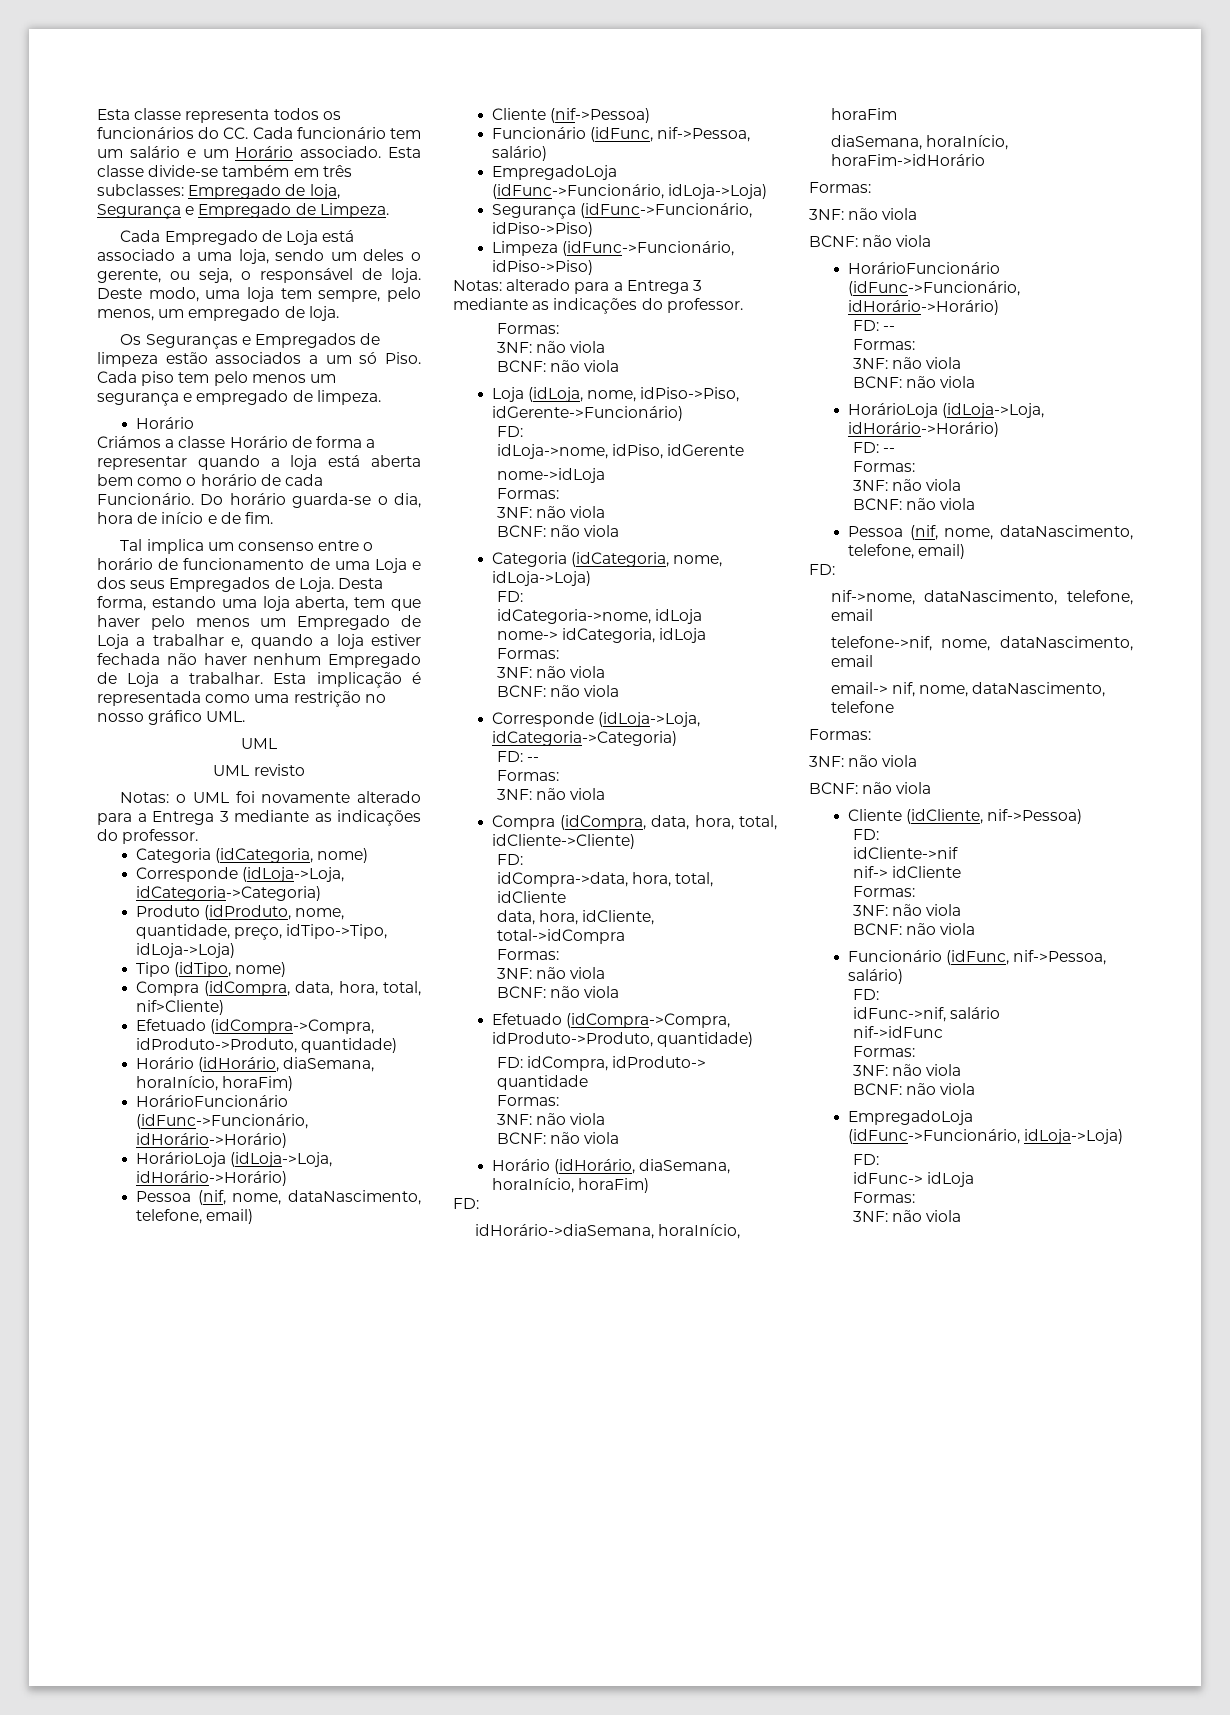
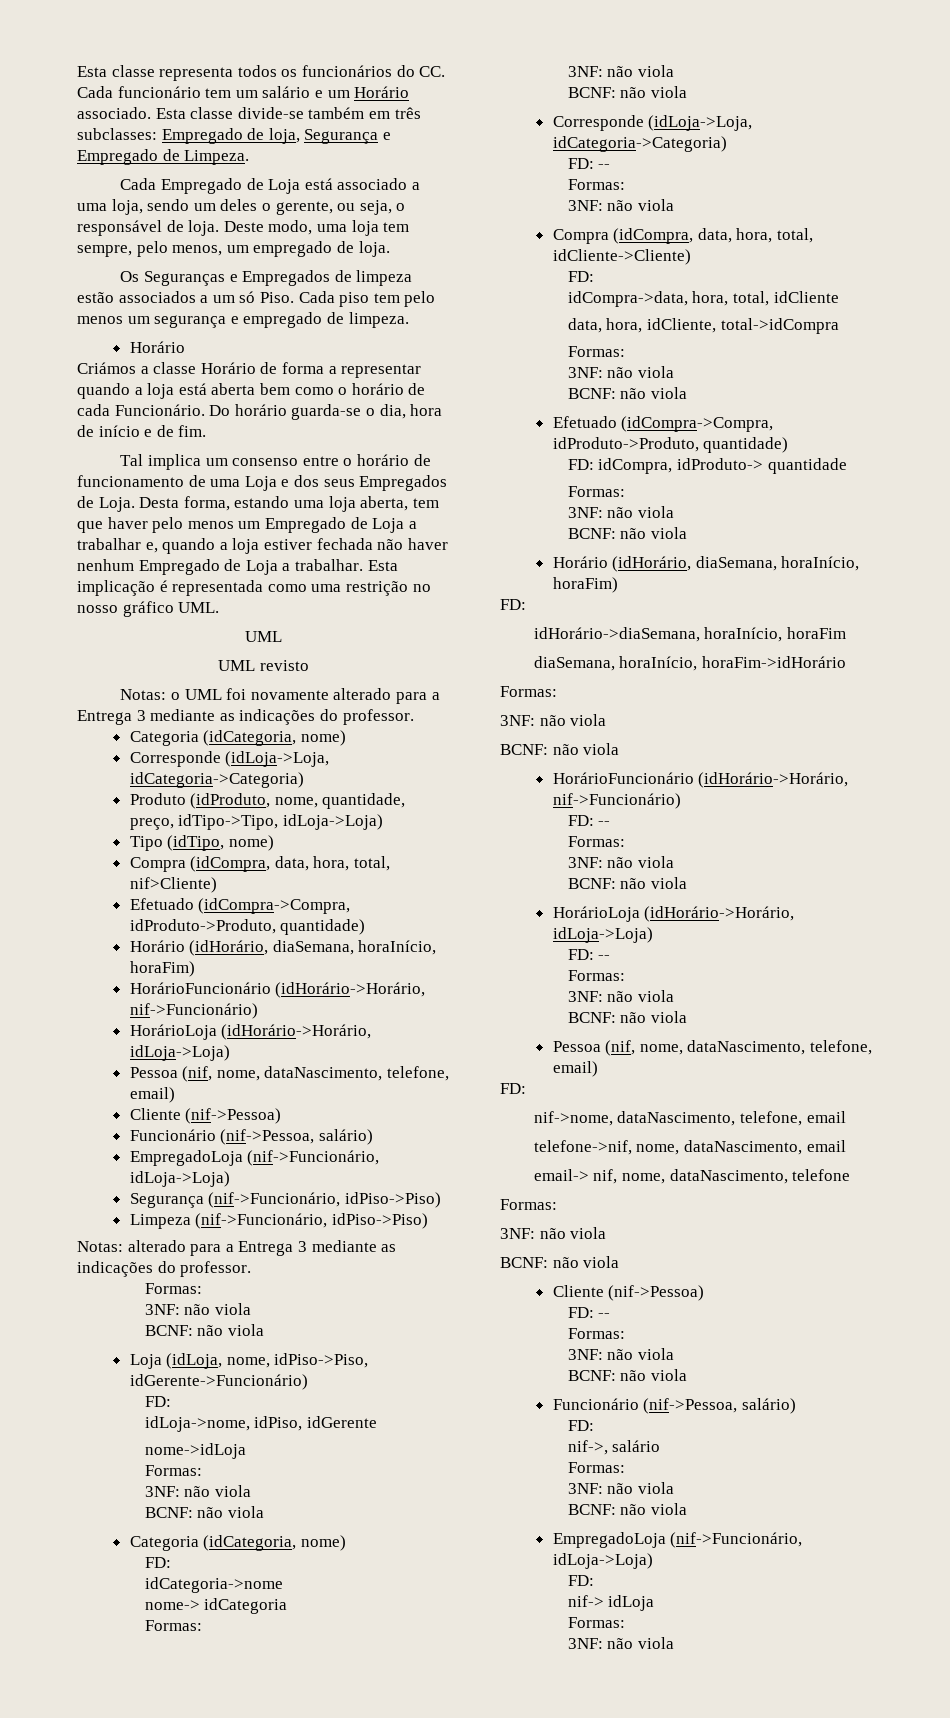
[135,1114,308,1129] [135,1133,287,1148] [135,1152,332,1167] [135,1171,287,1186] (idFunc->Funcionário, idHorário->Horário) // HorárioLoja (idLoja->Loja, idHorário->Horário) -> [275,982,426,998] [129,1003,258,1019] [129,1024,372,1040] [129,1045,230,1061] (idHorário->Horário, nif->Funcionário) // HorárioLoja (idHorário->Horário, idLoja->Loja)
[589,127,751,142] (idFunc, nif->Pessoa, -> [220,1129,315,1145] (nif->Pessoa,
[491,184,664,199] (idFunc->Funcionário, -> [247,1150,380,1166] (nif->Funcionário,
[579,203,752,218] (idFunc->Funcionário, -> [208,1192,341,1208] (nif->Funcionário,
[561,241,734,256] (idFunc->Funcionário, -> [195,1213,328,1229] (nif->Funcionário,
[673,555,723,567] [491,571,591,586] [496,591,523,602] [496,609,702,624] nome, idLoja->Loja) // FD: // idCategoria->nome, idLoja -> [300,1535,346,1551] [144,1557,171,1568] [144,1577,283,1593] nome) // FD: // idCategoria->nome
[561,628,706,643] idCategoria, idLoja -> [204,1598,288,1614] idCategoria
[847,281,1020,296] [847,300,999,315] (idFunc->Funcionário, idHorário->Horário) -> [698,772,849,788] [552,793,681,809] (idHorário->Horário, nif->Funcionário)
[941,403,1044,418] [847,422,999,437] (idLoja->Loja, idHorário->Horário) -> [644,906,795,922] [552,927,653,943] (idHorário->Horário, idLoja->Loja)
[905,809,1083,824] [852,829,879,840] [852,847,958,859] [852,866,961,878] (idCliente, nif->Pessoa) // FD: // idCliente->nif // nif-> idCliente -> [608,1285,705,1301] [567,1307,611,1318] (nif->Pessoa) // FD: --
[945,950,1107,965] (idFunc, nif->Pessoa, -> [643,1398,738,1414] (nif->Pessoa,
[852,1007,1000,1022] [852,1026,943,1038] idFunc->nif, salário // nif->idFunc -> [567,1440,661,1455] nif->, salário
[847,1129,1123,1144] [852,1154,879,1165] [852,1172,923,1184] (idFunc->Funcionário, idLoja->Loja) // FD: // idFunc-> -> [670,1532,803,1548] [552,1553,653,1569] [567,1575,594,1586] [567,1595,604,1607] (nif->Funcionário, idLoja->Loja) // FD: // nif->

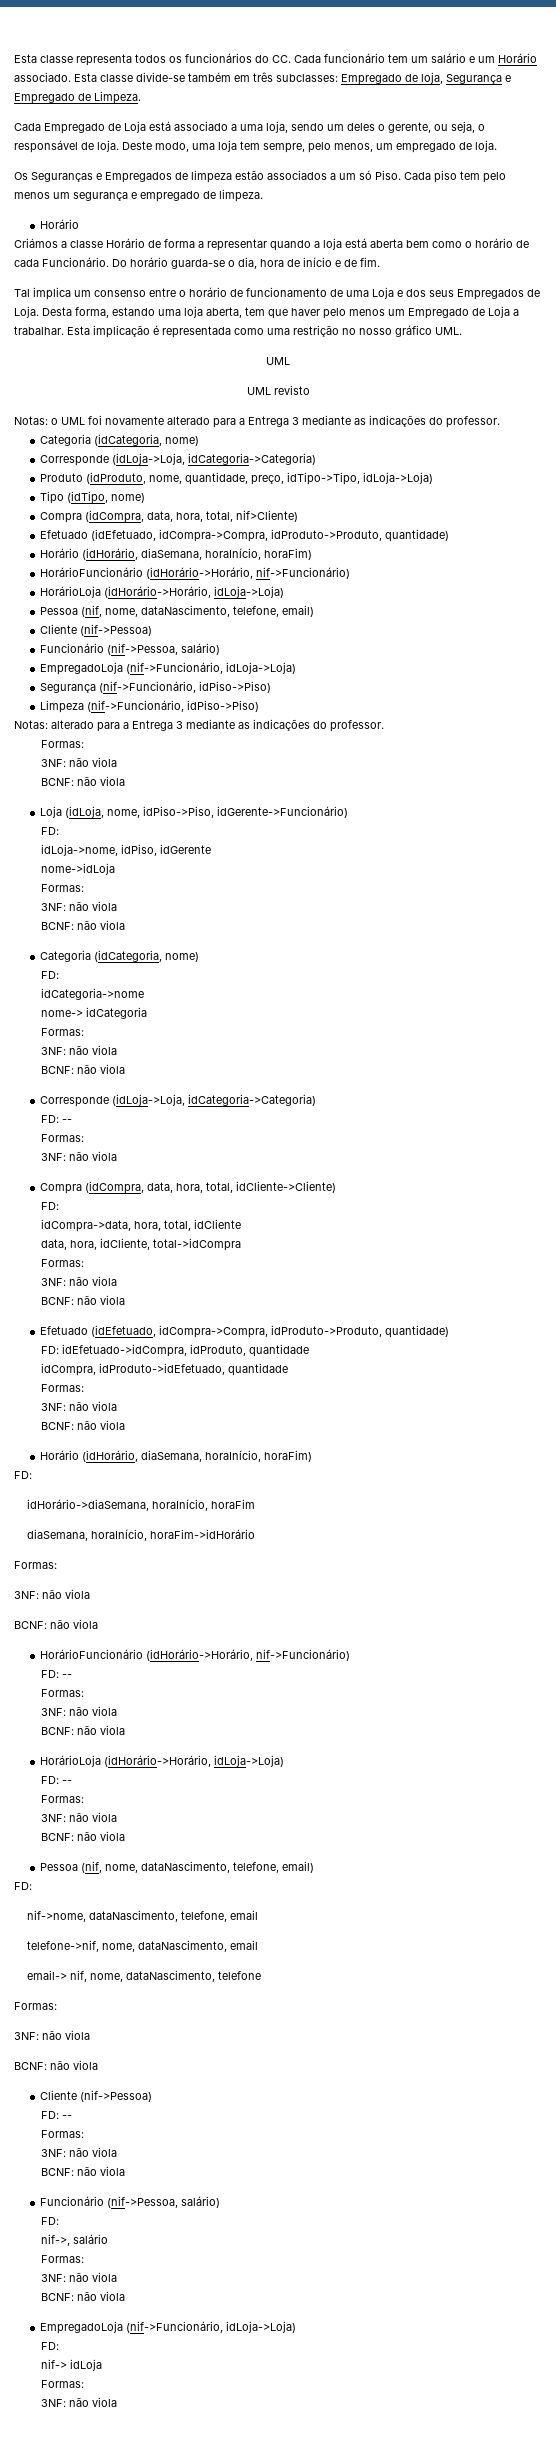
[77,538,448,554] [77,559,291,575] trabalhar e, quando a loja estiver fechada não haver nenhum Empregado de Loja a -> (519, 312) none
[198,898,351,914] (idCompra->Compra, -> [90,529,268,542] (idEfetuado, idCompra->Compra,
[621,416,774,432] (idCompra->Compra, -> [90,1325,268,1338] (idEfetuado, idCompra->Compra,
[598,458,763,474] idCompra, idProduto-> -> [61,1344,309,1357] [40,1363,225,1376] idEfetuado->idCompra, idProduto, quantidade // idCompra, idProduto->idEfetuado,

